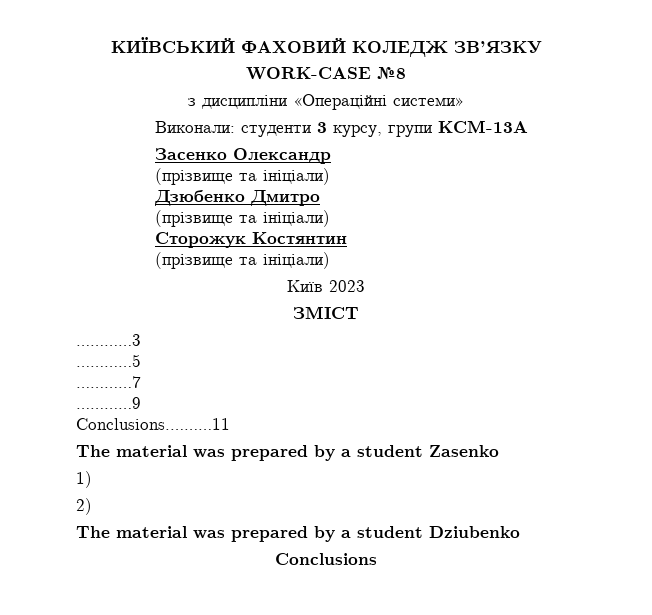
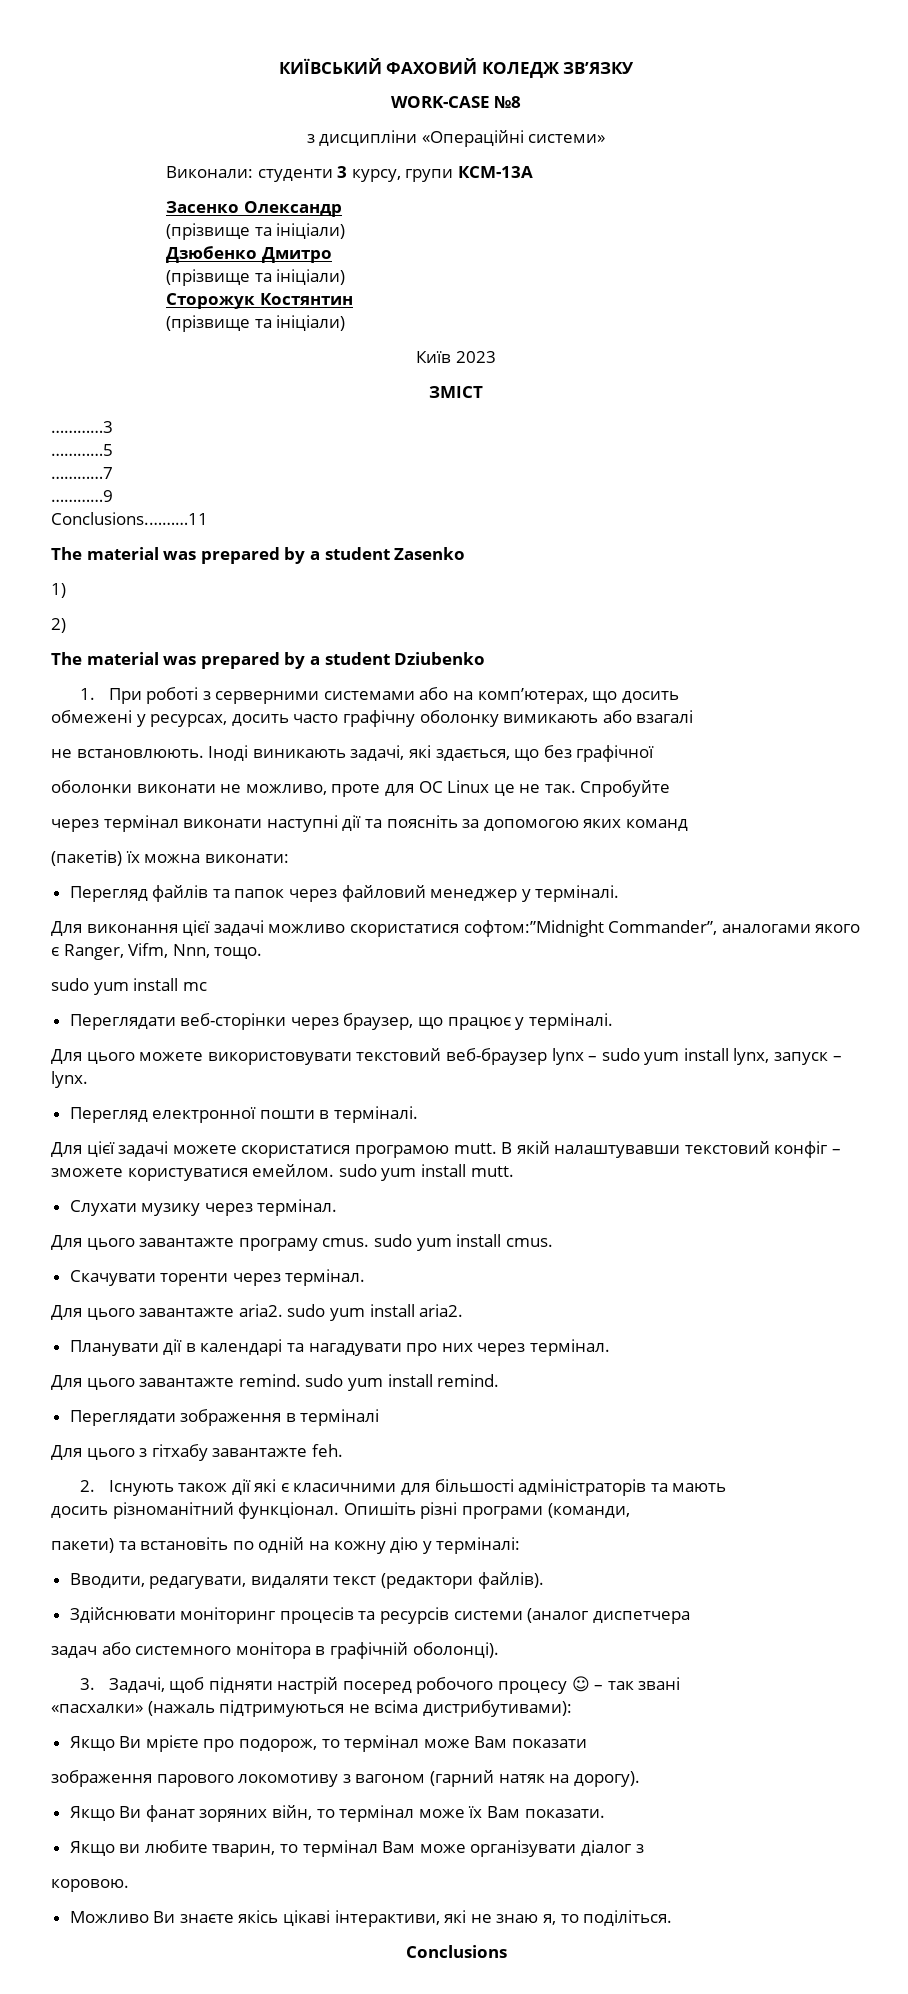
(520, 532) none -> [79,687,679,704] [51,710,694,727] [51,745,655,762] [51,780,671,797] [51,815,688,832] [51,850,289,866] [69,885,620,902] [51,920,861,937] [51,943,263,960] [51,978,207,995] [69,1013,613,1030] [51,1048,842,1065] [51,1071,88,1088] [69,1106,419,1123] [51,1141,842,1158] [51,1164,514,1181] [69,1199,338,1216] [51,1234,553,1251] [69,1269,366,1286] [51,1304,464,1321] [69,1339,611,1356] [51,1374,500,1391] [69,1409,380,1426] [51,1444,343,1461] [79,1479,727,1496] [51,1502,630,1519] [51,1537,521,1554] [69,1572,544,1589] [69,1607,690,1624] [51,1642,499,1659] [79,1676,681,1694] [51,1700,572,1717] [69,1735,588,1752] [51,1770,640,1787] [69,1805,605,1822] [69,1840,644,1857] [51,1879,129,1892] [69,1910,673,1927] // 1. При роботі з серверними системами або на комп’ютерах, що досить // обмежені у ресурсах, досить часто графічну оболонку вимикають або взагалі // не встановлюють. Іноді виникають задачі, які здається, що без графічної // оболонки виконати не можливо, проте для ОС Linux це не так. Спробуйте // через термінал виконати наступні дії та поясніть за допомогою яких команд // (пакетів) їх можна виконати: // Перегляд файлів та папок через файловий менеджер у терміналі. // Для виконання цієї задачі можливо скористатися софтом:”Midnight Commander”, аналогами якого є Ranger, Vifm, Nnn, тощо. // sudo yum install mc // Переглядати веб-сторінки через браузер, що працює у терміналі. // Для цього можете використовувати текстовий веб-браузер lynx – sudo yum install lynx, запуск – lynx. // Перегляд електронної пошти в терміналі. // Для цієї задачі можете скористатися програмою mutt. В якій налаштувавши текстовий конфіг – зможете користуватися емейлом. sudo yum install mutt. // Слухати музику через термінал. // Для цього завантажте програму cmus. sudo yum install cmus. // Скачувати торенти через термінал. // Для цього завантажте aria2. sudo yum install aria2. // Планувати дії в календарі та нагадувати про них через термінал. // Для цього завантажте remind. sudo yum install remind. // Переглядати зображення в терміналі // Для цього з гітхабу завантажте feh. // 2. Існують також дії які є класичними для більшості адміністраторів та мають // досить різноманітний функціонал. Опишіть різні програми (команди, // пакети) та встановіть по одній на кожну дію у терміналі: // Вводити, редагувати, видаляти текст (редактори файлів). // Здійснювати моніторинг процесів та ресурсів системи (аналог диспетчера // задач або системного монітора в графічній оболонці). // 3. Задачі, щоб підняти настрій посеред робочого процесу ☺ – так звані // «пасхалки» (нажаль підтримуються не всіма дистрибутивами): // Якщо Ви мрієте про подорож, то термінал може Вам показати // зображення парового локомотиву з вагоном (гарний натяк на дорогу). // Якщо Ви фанат зоряних війн, то термінал може їх Вам показати. // Якщо ви любите тварин, то термінал Вам може організувати діалог з // коровою. // Можливо Ви знаєте якісь цікаві інтерактиви, які не знаю я, то поділіться.

